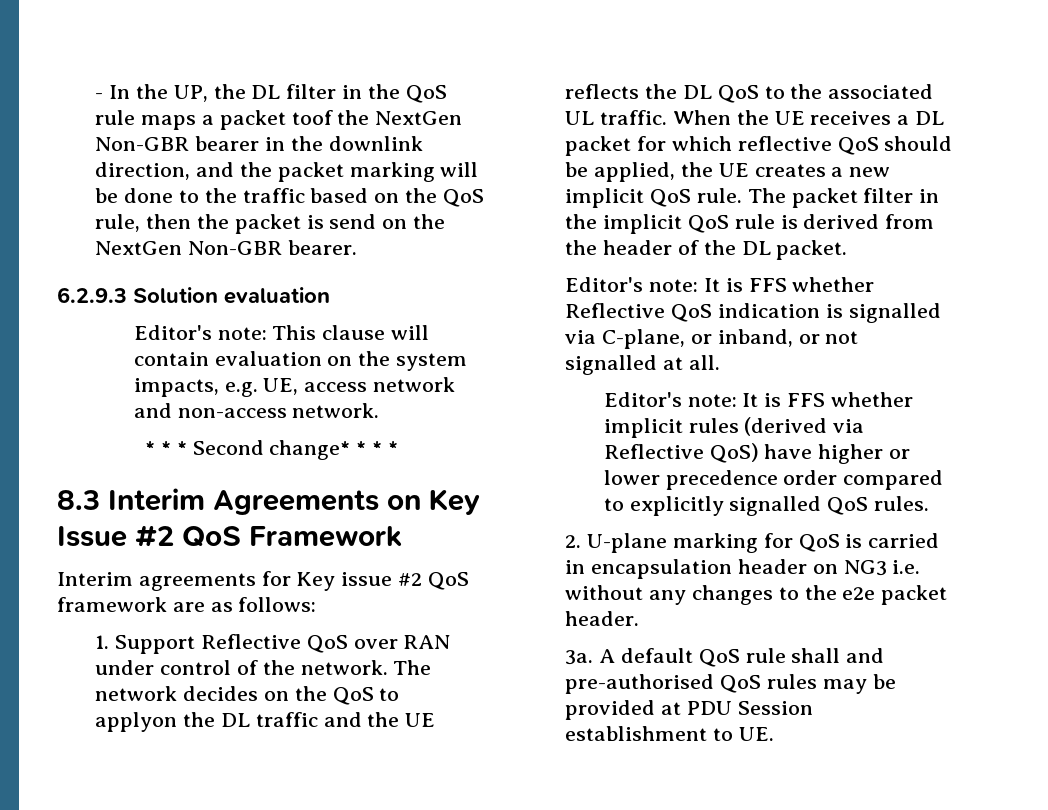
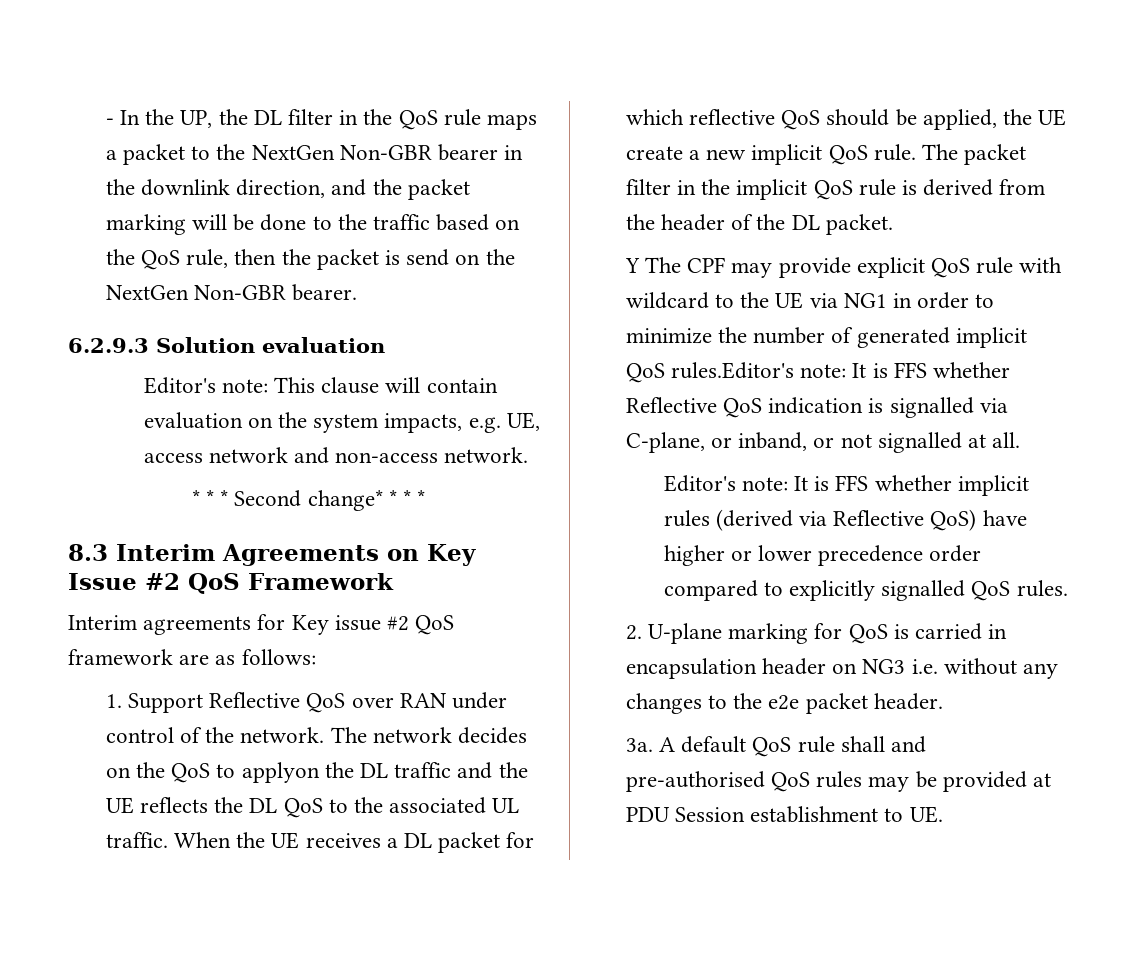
[291,110,333,125] toof -> [191,146,211,160] to
[754,164,826,177] creates -> [625,146,683,160] create
[565,277,644,292] Editor's -> [624,257,1063,278] [625,292,995,309] [625,327,1027,348] [625,362,794,383] Y The CPF may provide explicit QoS rule with wildcard to the UE via NG1 in order to minimize the number of generated implicit QoS rules.Editor's

